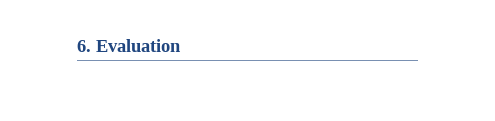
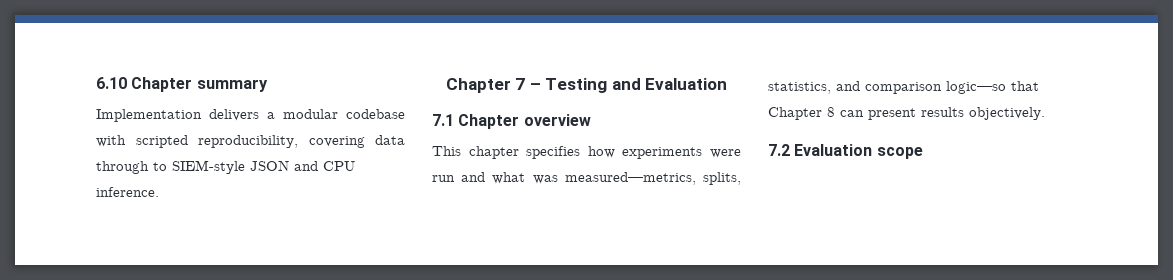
[77,39,181,52] 6. Evaluation -> [96,77,268,92] [96,109,405,122] [96,135,405,148] [96,160,355,174] [96,187,159,197] [445,78,728,93] [432,114,591,129] [432,146,741,159] [432,172,741,185] [768,81,1039,94] [768,107,1045,120] [768,144,923,159] 6.10 Chapter summary // Implementation delivers a modular codebase with scripted reproducibility, covering data through to SIEM-style JSON and CPU inference. // Chapter 7 – Testing and Evaluation // 7.1 Chapter overview // This chapter specifies how experiments were run and what was measured—metrics, splits, statistics, and comparison logic—so that Chapter 8 can present results objectively. // 7.2 Evaluation scope

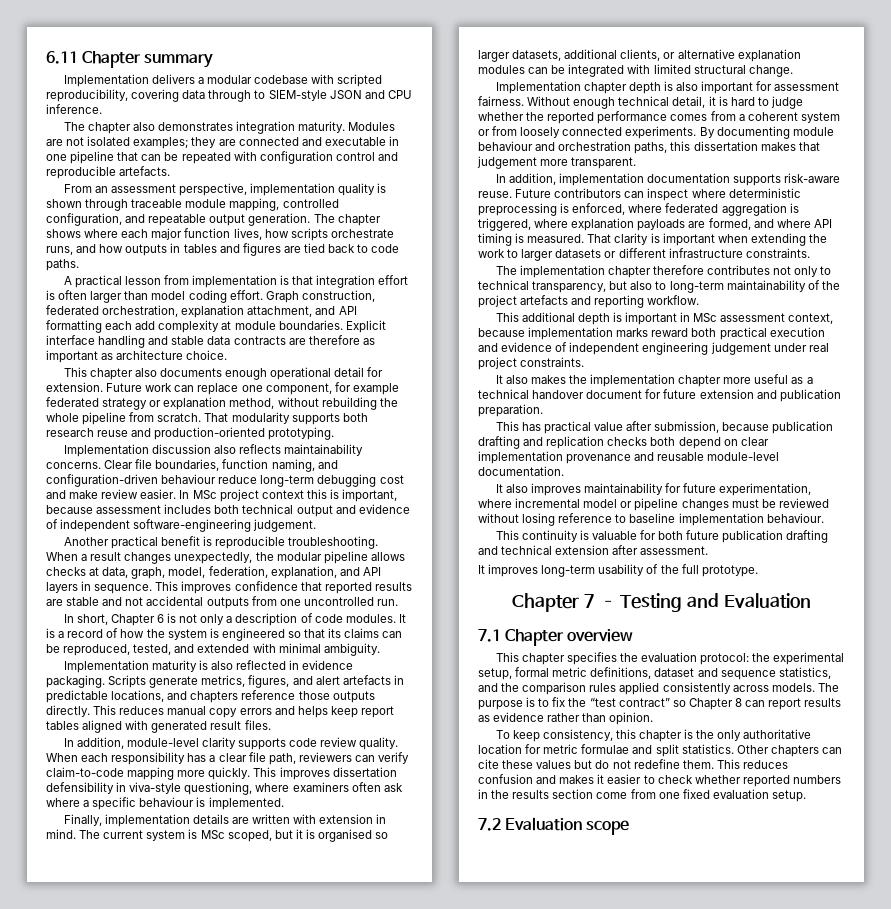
[96,77,127,89] 6.10 -> [46,51,78,64] 6.11
(159, 192) none -> [63,121,396,134] [46,136,399,149] [46,151,398,164] [46,166,171,179] [63,183,387,196] [46,198,339,211] [46,213,381,226] [46,228,394,241] [46,243,400,256] [46,259,79,271] [63,275,409,288] [46,290,375,303] [46,305,357,318] [46,320,386,333] [46,335,375,348] [46,350,228,363] [63,367,384,380] [46,382,399,395] [46,397,398,410] [46,412,368,425] [46,427,335,440] [63,444,364,457] [46,459,338,472] [46,474,404,487] [46,489,398,502] [46,504,410,517] [46,519,317,532] [63,536,379,549] [46,551,405,564] [46,566,381,579] [46,581,412,594] [46,596,398,609] [63,613,406,626] [46,628,403,641] [46,643,380,656] [63,660,354,673] [46,675,404,688] [46,690,375,703] [46,705,394,718] [46,720,271,733] [63,737,399,750] [46,752,410,765] [46,767,397,780] [46,782,403,795] [46,797,284,810] [63,814,387,827] [46,829,389,842] [478,49,801,62] [478,64,793,77] [495,81,840,94] [478,96,803,109] [478,111,840,124] [478,126,834,139] [478,141,820,154] [477,156,637,169] [495,173,841,186] [478,188,801,201] [478,203,799,216] [478,218,832,231] [478,233,827,246] [478,248,810,261] [495,265,832,278] [478,280,840,293] [478,295,700,308] [495,312,834,325] [478,327,825,340] [478,342,829,355] [478,357,585,370] [495,374,813,387] [478,389,841,402] [478,404,543,417] [495,421,834,434] [478,436,769,449] [478,451,780,464] [478,466,564,476] [495,483,812,496] [478,498,829,511] [478,513,824,526] [495,530,829,543] [478,545,709,555] [478,564,758,577] // The chapter also demonstrates integration maturity. Modules are not isolated examples; they are connected and executable in one pipeline that can be repeated with configuration control and reproducible artefacts. // From an assessment perspective, implementation quality is shown through traceable module mapping, controlled configuration, and repeatable output generation. The chapter shows where each major function lives, how scripts orchestrate runs, and how outputs in tables and figures are tied back to code paths. // A practical lesson from implementation is that integration effort is often larger than model coding effort. Graph construction, federated orchestration, explanation attachment, and API formatting each add complexity at module boundaries. Explicit interface handling and stable data contracts are therefore as important as architecture choice. // This chapter also documents enough operational detail for extension. Future work can replace one component, for example federated strategy or explanation method, without rebuilding the whole pipeline from scratch. That modularity supports both research reuse and production-oriented prototyping. // Implementation discussion also reflects maintainability concerns. Clear file boundaries, function naming, and configuration-driven behaviour reduce long-term debugging cost and make review easier. In MSc project context this is important, because assessment includes both technical output and evidence of independent software-engineering judgement. // Another practical benefit is reproducible troubleshooting. When a result changes unexpectedly, the modular pipeline allows checks at data, graph, model, federation, explanation, and API layers in sequence. This improves confidence that reported results are stable and not accidental outputs from one uncontrolled run. // In short, Chapter 6 is not only a description of code modules. It is a record of how the system is engineered so that its claims can be reproduced, tested, and extended with minimal ambiguity. // Implementation maturity is also reflected in evidence packaging. Scripts generate metrics, figures, and alert artefacts in predictable locations, and chapters reference those outputs directly. This reduces manual copy errors and helps keep report tables aligned with generated result files. // In addition, module-level clarity supports code review quality. When each responsibility has a clear file path, reviewers can verify claim-to-code mapping more quickly. This improves dissertation defensibility in viva-style questioning, where examiners often ask where a specific behaviour is implemented. // Finally, implementation details are written with extension in mind. The current system is MSc scoped, but it is organised so larger datasets, additional clients, or alternative explanation modules can be integrated with limited structural change. // Implementation chapter depth is also important for assessment fairness. Without enough technical detail, it is hard to judge whether the reported performance comes from a coherent system or from loosely connected experiments. By documenting module behaviour and orchestration paths, this dissertation makes that judgement more transparent. // In addition, implementation documentation supports risk-aware reuse. Future contributors can inspect where deterministic preprocessing is enforced, where federated aggregation is triggered, where explanation payloads are formed, and where API timing is measured. That clarity is important when extending the work to larger datasets or different infrastructure constraints. // The implementation chapter therefore contributes not only to technical transparency, but also to long-term maintainability of the project artefacts and reporting workflow. // This additional depth is important in MSc assessment context, because implementation marks reward both practical execution and evidence of independent engineering judgement under real project constraints. // It also makes the implementation chapter more useful as a technical handover document for future extension and publication preparation. // This has practical value after submission, because publication drafting and replication checks both depend on clear implementation provenance and reusable module-level documentation. // It also improves maintainability for future experimentation, where incremental model or pipeline changes must be reviewed without losing reference to baseline implementation behaviour. // This continuity is valuable for both future publication drafting and technical extension after assessment. // It improves long-term usability of the full prototype.
[587,146,741,159] [432,172,741,185] [768,81,1039,94] [768,107,1045,120] how experiments were run and what was measured—metrics, splits, statistics, and comparison logic—so that Chapter 8 can present results objectively. -> [619,652,845,665] [478,667,831,680] [478,682,839,695] [478,697,842,710] [478,712,654,725] [495,729,812,742] [478,744,842,757] [478,759,788,769] [478,774,841,787] [478,789,806,802] the evaluation protocol: the experimental setup, formal metric definitions, dataset and sequence statistics, and the comparison rules applied consistently across models. The purpose is to fix the “test contract” so Chapter 8 can report results as evidence rather than opinion. // To keep consistency, this chapter is the only authoritative location for metric formulae and split statistics. Other chapters can cite these values but do not redefine them. This reduces confusion and makes it easier to check whether reported numbers in the results section come from one fixed evaluation setup.

